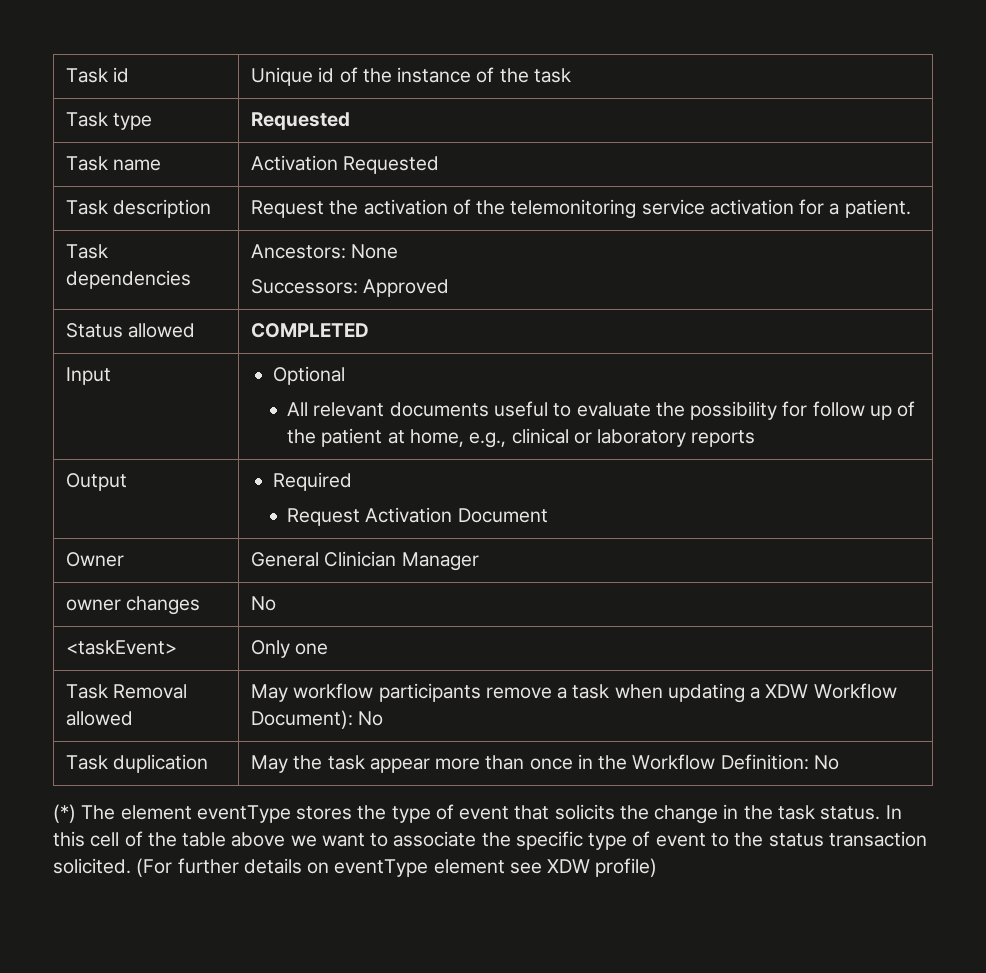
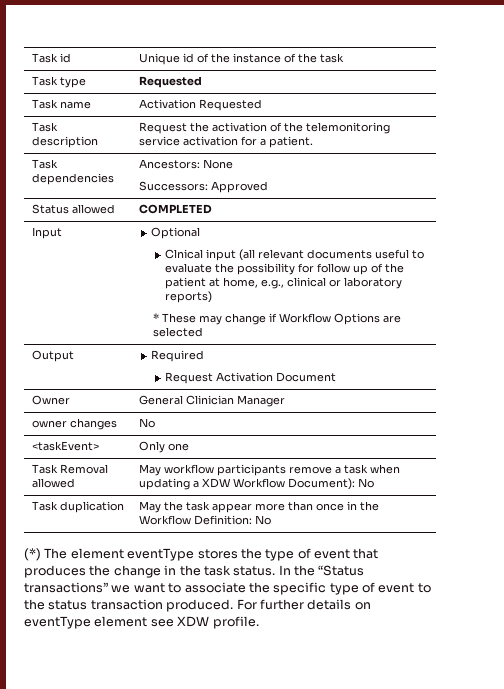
[287,402,309,416] All -> [165,249,256,261] Clnical input (all
[691,430,756,447] reports -> [165,291,213,303] [153,313,402,325] [153,327,204,337] reports) // * These may change if Workflow Options are selected
[554,804,615,820] solicits -> [24,565,86,578] produces
[53,831,286,847] this cell of the table above -> [294,565,365,576] [24,582,108,593] the “Status transactions”
[53,858,173,877] solicited. (For -> [166,599,257,612] produced. For
[595,858,658,877] profile) -> [212,616,259,629] profile.

